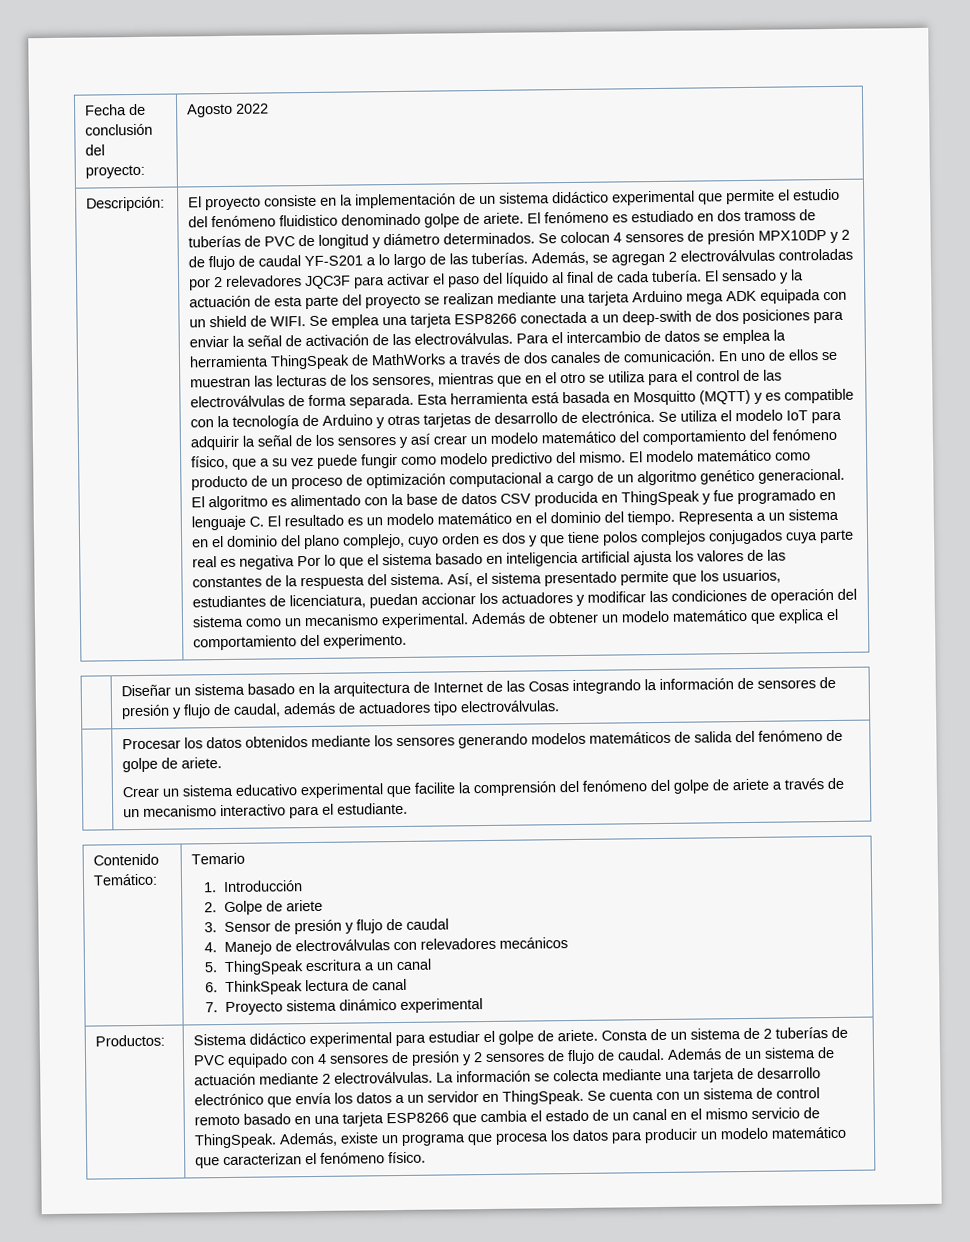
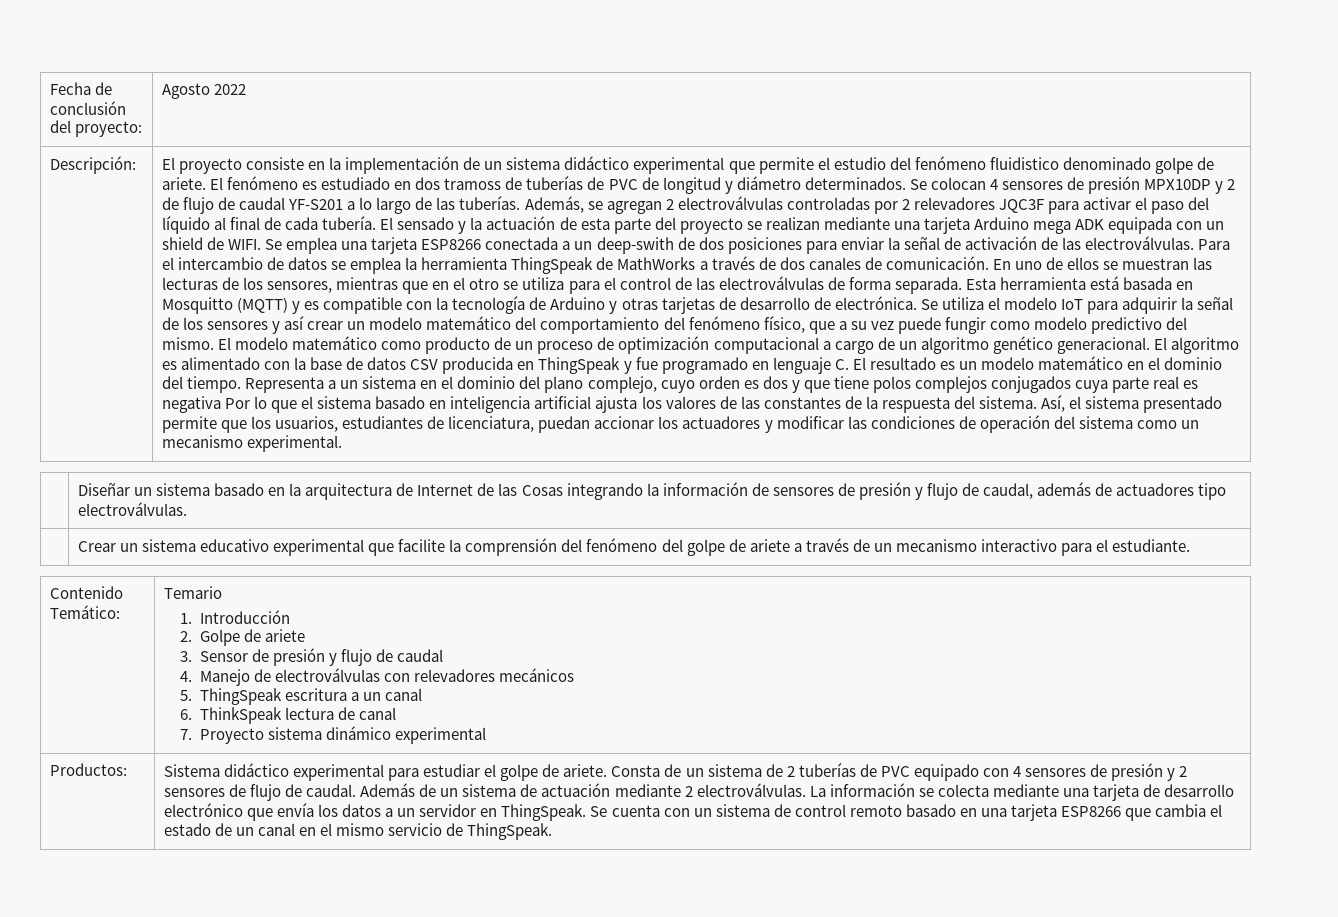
[471,608,840,625] [193,633,408,651] Además de obtener un modelo matemático que explica el comportamiento del experimento. -> (343, 443) none
[122,729,844,750] [122,757,223,773] Procesar los datos obtenidos mediante los sensores generando modelos matemáticos de salida del fenómeno de golpe de ariete. // -> (187, 509) none
[279,1126,847,1147] [195,1151,427,1169] Además, existe un programa que procesa los datos para producir un modelo matemático que caracterizan el fenómeno físico. -> (553, 831) none

